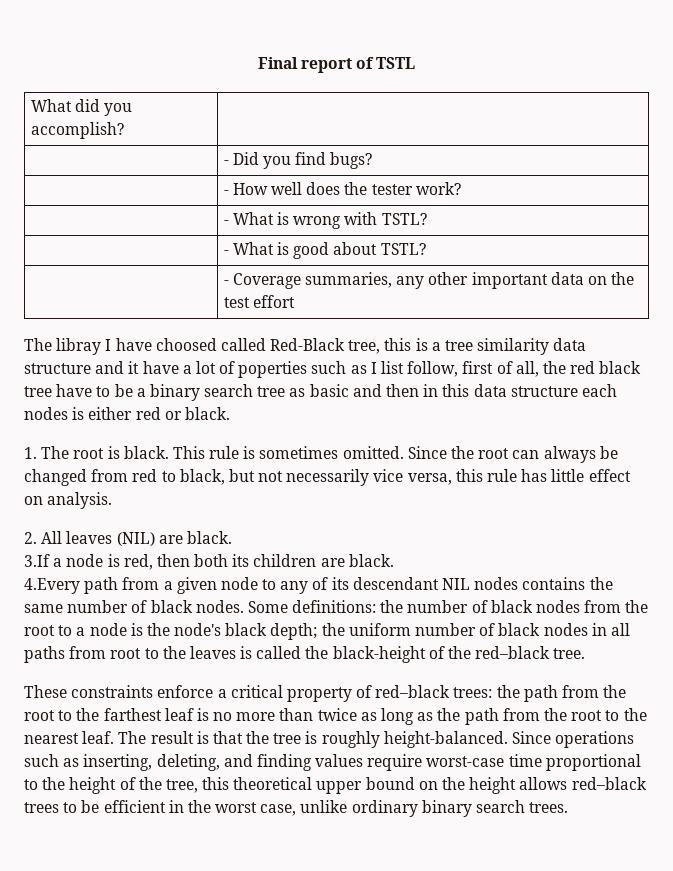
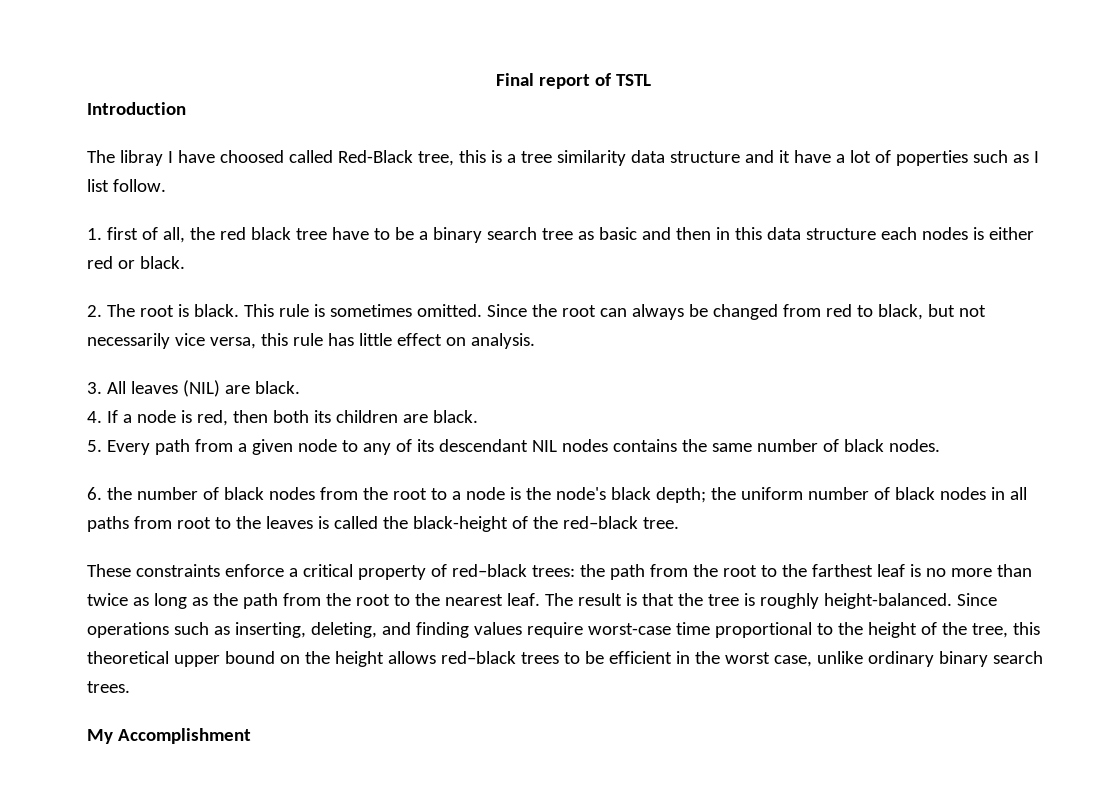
[30,99,133,116] [30,122,124,139] [223,152,373,169] [223,182,461,195] [223,212,427,229] [223,242,426,259] [223,272,635,289] [223,295,295,308] // What did you accomplish? | // | - Did you find bugs? // | - How well does the tester work? // | - What is wrong with TSTL? // | - What is good about TSTL? // | - Coverage summaries, any other important data on the test effort -> [87,102,186,115] // Introduction
[407,361,459,377] follow, -> [112,179,166,192] [87,228,102,240] follow. // 1.
[24,447,37,459] 1. -> [87,305,102,317] 2.
[24,532,37,544] 2. -> [87,382,102,394] 3.
[24,554,50,567] 3.If -> [87,410,118,423] 4. If
[24,578,80,594] 4.Every -> [87,440,150,455] 5. Every
[247,600,377,613] Some definitions: -> [87,487,102,500] // 6.
(569, 807) none -> [87,728,251,744] // My Accomplishment

